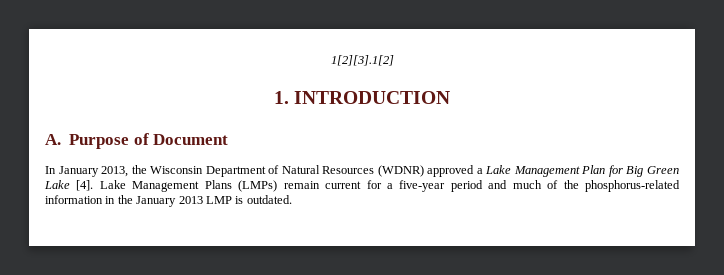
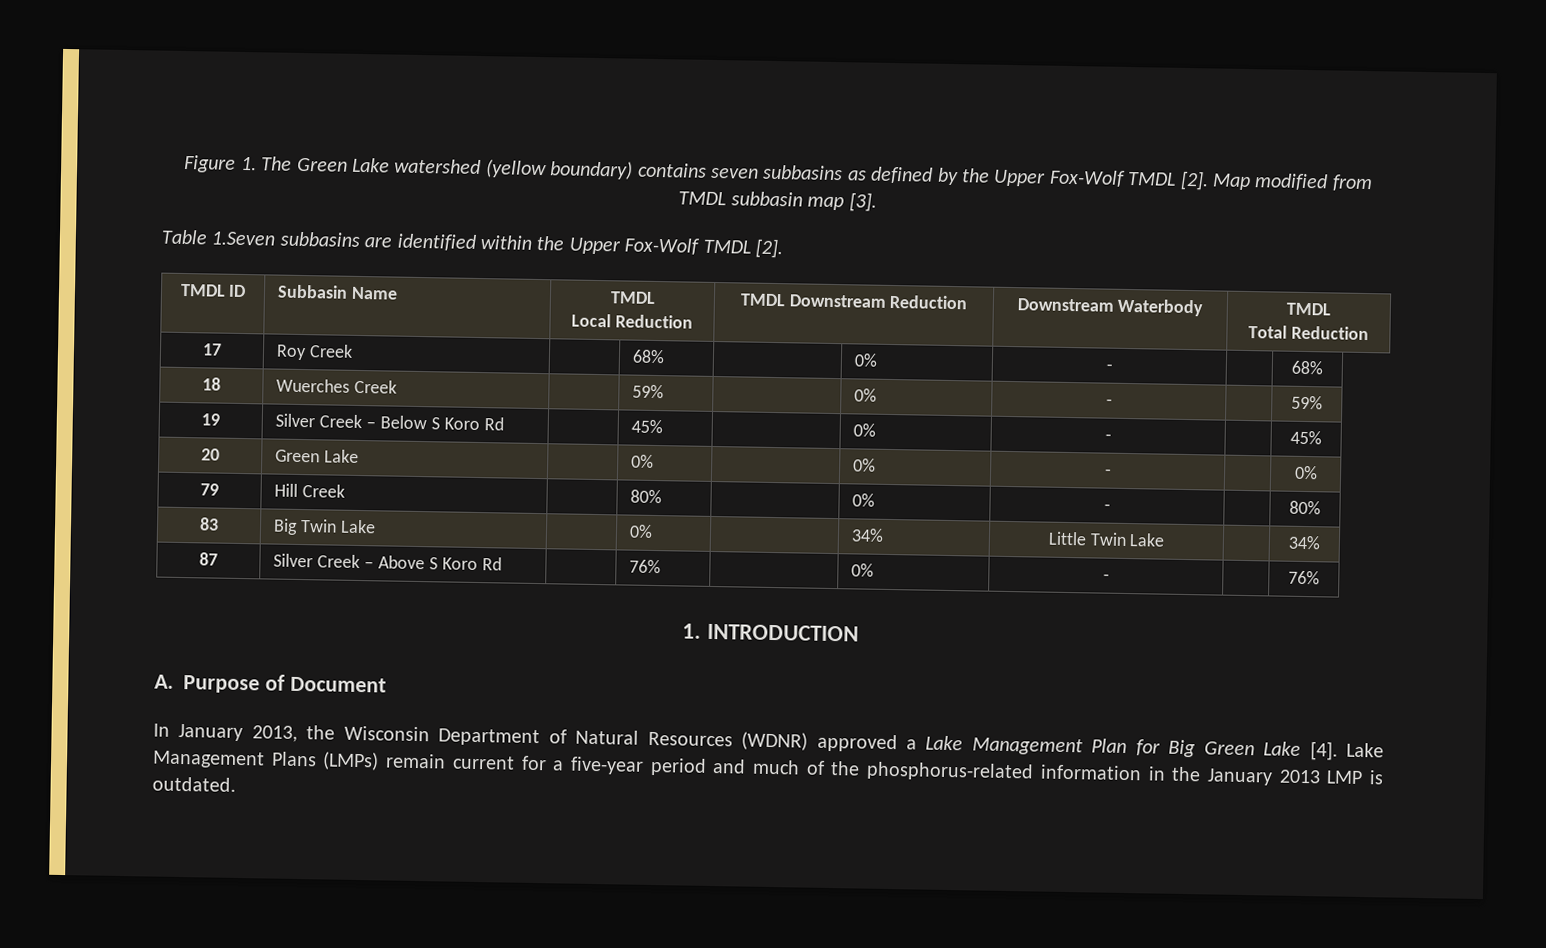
[330,55,394,66] 1[2][3].1[2] -> [184,154,1373,192] [678,191,877,212] [161,229,783,259] [179,283,247,298] [277,284,399,300] [609,291,656,304] [571,313,693,329] [739,293,969,310] [1016,298,1205,317] [1286,302,1331,316] [1248,325,1369,341] [202,343,222,356] [276,344,354,361] [632,349,666,364] [854,353,879,367] [1105,363,1113,371] [1291,360,1323,375] [202,377,221,391] [276,378,398,394] [632,384,665,399] [854,388,878,402] [1105,398,1113,406] [1291,395,1323,410] [201,413,220,426] [275,413,504,431] [631,419,664,434] [853,423,877,437] [1104,433,1112,441] [1290,430,1322,445] [201,448,220,461] [275,449,360,463] [631,454,655,468] [853,458,877,472] [1104,468,1112,476] [1293,465,1318,480] [200,483,219,496] [274,483,346,498] [630,489,663,504] [852,493,876,507] [1103,503,1111,511] [1289,500,1321,515] [199,517,219,531] [273,518,377,535] [629,524,654,538] [851,528,885,542] [1047,531,1166,547] [1288,535,1321,550] [199,552,218,566] [273,553,502,571] [629,559,662,574] [851,563,875,577] [1102,573,1110,581] [1288,570,1320,585] Figure 1. The Green Lake watershed (yellow boundary) contains seven subbasins as defined by the Upper Fox-Wolf TMDL [2]. Map modified from TMDL subbasin map [3]. // Table 1.Seven subbasins are identified within the Upper Fox-Wolf TMDL [2]. // TMDL ID | Subbasin Name | TMDL // Local Reduction | TMDL Downstream Reduction | Downstream Waterbody | TMDL // Total Reduction // 17 | Roy Creek | | 68% | | 0% | - | | 68% // 18 | Wuerches Creek | | 59% | | 0% | - | | 59% // 19 | Silver Creek – Below S Koro Rd | | 45% | | 0% | - | | 45% // 20 | Green Lake | | 0% | | 0% | - | | 0% // 79 | Hill Creek | | 80% | | 0% | - | | 80% // 83 | Big Twin Lake | | 0% | | 34% | Little Twin Lake | | 34% // 87 | Silver Creek – Above S Koro Rd | | 76% | | 0% | - | | 76%

